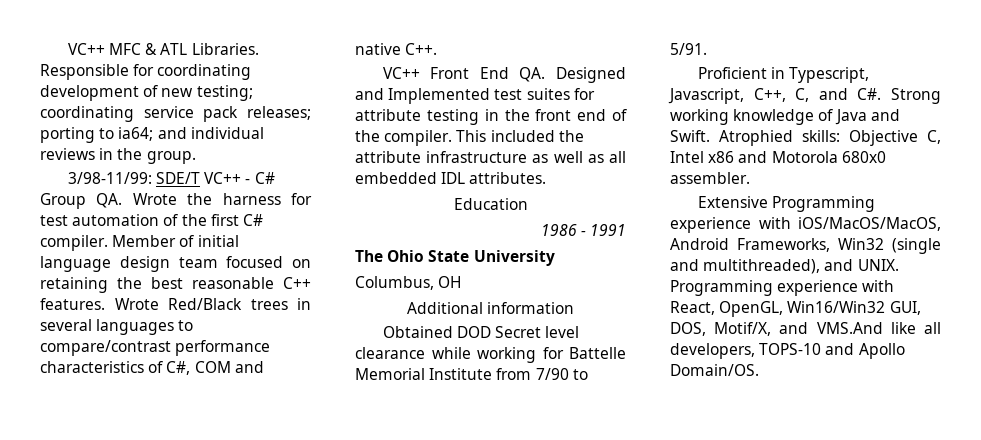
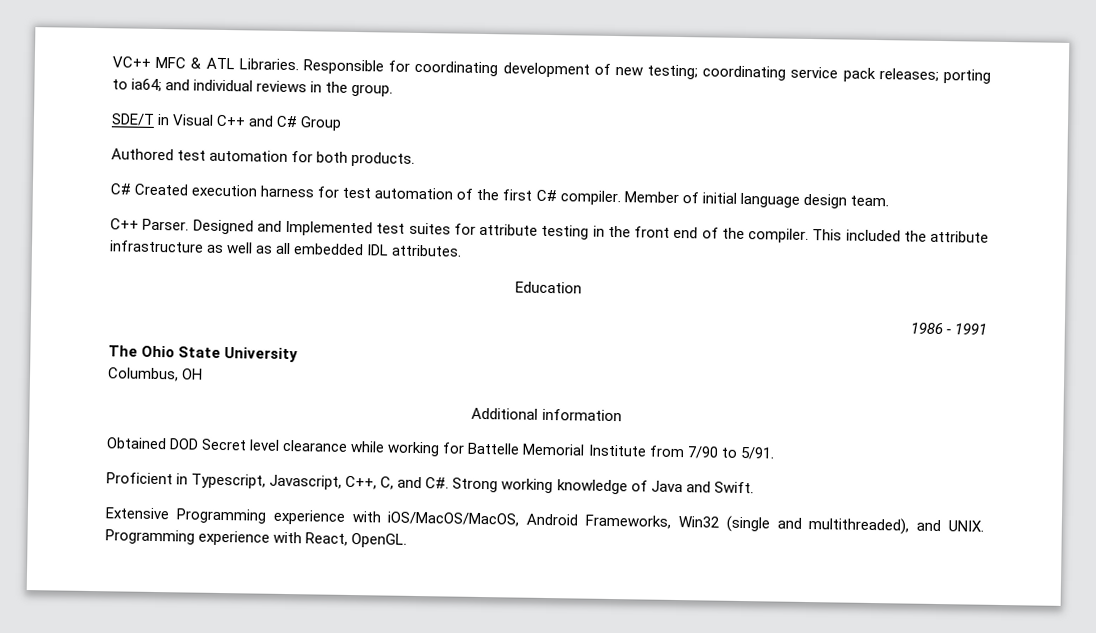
[67,172,275,184] [40,193,213,209] 3/98-11/99: SDE/T VC++ - C# Group QA. Wrote the -> [111,113,343,131] [111,148,416,167] [110,183,258,197] SDE/T in Visual C++ and C# Group // Authored test automation for both products. // C# Created execution
[178,256,311,268] [40,277,311,293] [40,298,311,310] [40,319,194,335] [40,340,271,356] [40,361,264,375] [355,43,438,55] [382,67,546,82] team focused on retaining the best reasonable C++ features. Wrote Red/Black trees in several languages to compare/contrast performance characteristics of C#, COM and native C++. // VC++ Front End QA. -> [849,195,889,207] [110,218,190,231] team. // C++ Parser.
[719,130,941,146] [670,151,886,163] [670,172,750,184] Atrophied skills: Objective C, Intel x86 and Motorola 680x0 assembler. -> (754, 487) none
[719,301,921,317] [670,322,941,336] [670,343,905,359] [670,364,759,376] OpenGL, Win16/Win32 GUI, DOS, Motif/X, and VMS.And like all developers, TOPS-10 and Apollo Domain/OS. -> [351,533,408,548] OpenGL.

